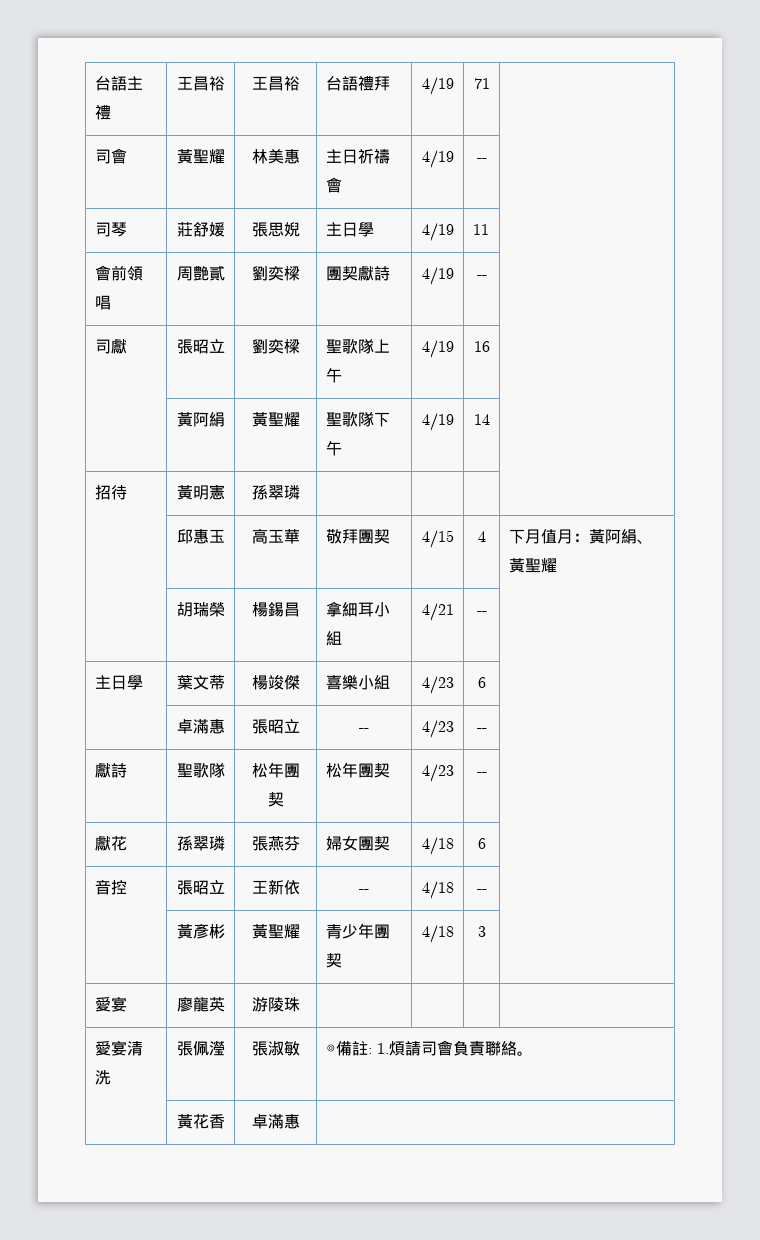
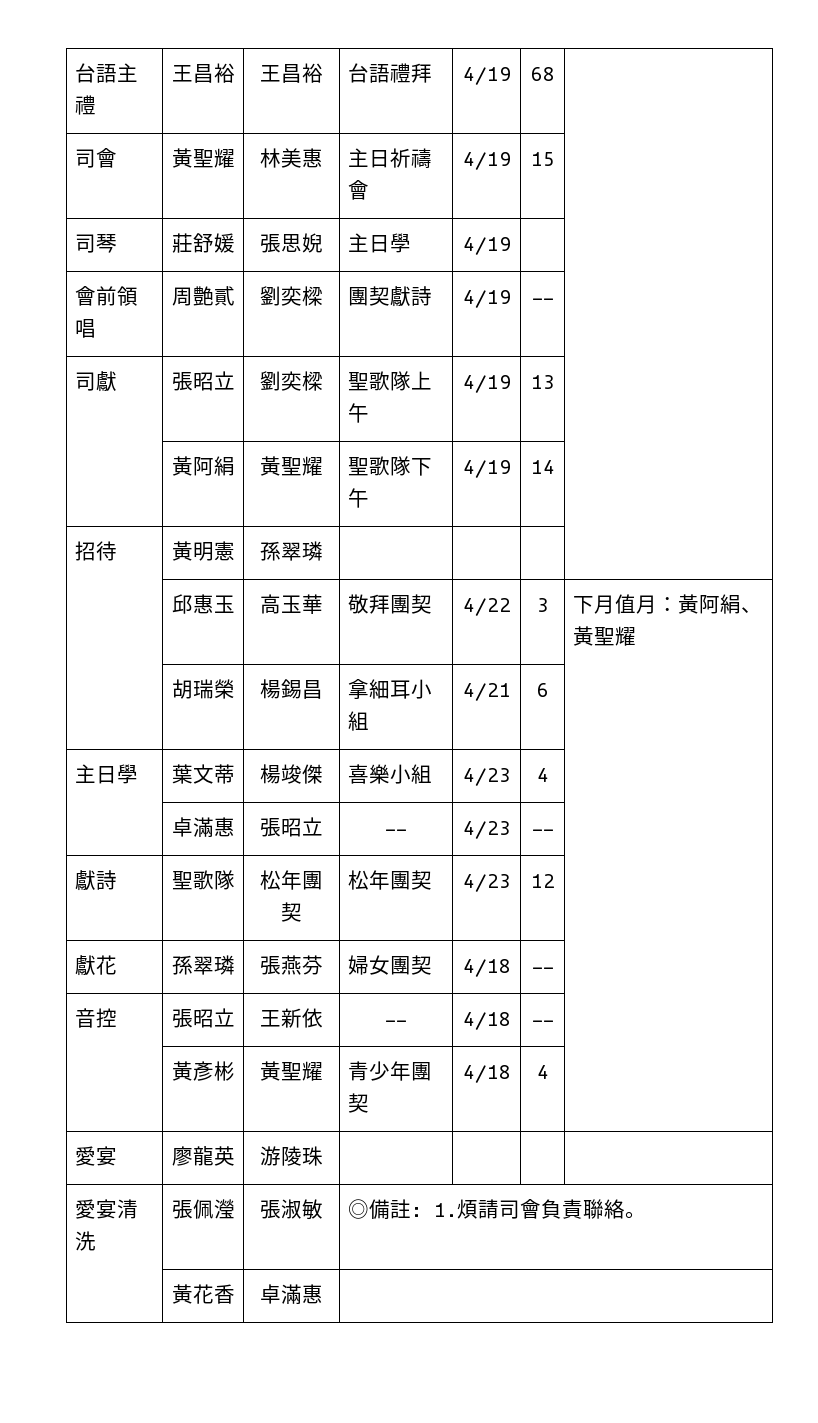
[473,78,490,89] 71 -> [530,67,555,81] 68
[476,158,487,162] -- -> [530,152,555,166] 15
[472,224,489,235] 11 -> (511, 246) none
[473,341,490,352] 16 -> [530,375,555,389] 13
[421,530,454,548] [477,531,486,542] 4/15 | 4 -> [462,598,511,616] [536,598,549,612] 4/22 | 3
[476,611,487,615] -- -> [536,683,549,697] 6
[477,677,486,688] 6 -> [536,768,549,782] 4
[476,772,487,776] -- -> [530,874,555,888] 12
[477,838,486,849] 6 -> [531,967,554,973] --
[477,926,486,937] 3 -> [536,1065,549,1079] 4

